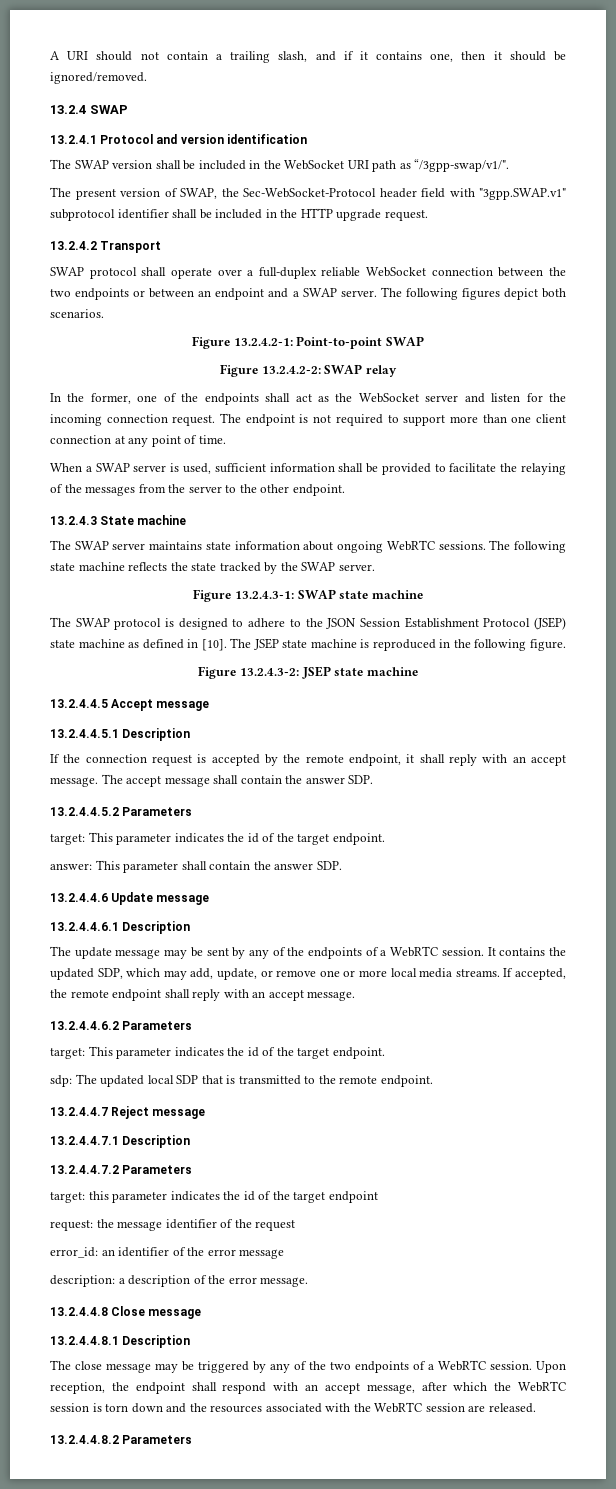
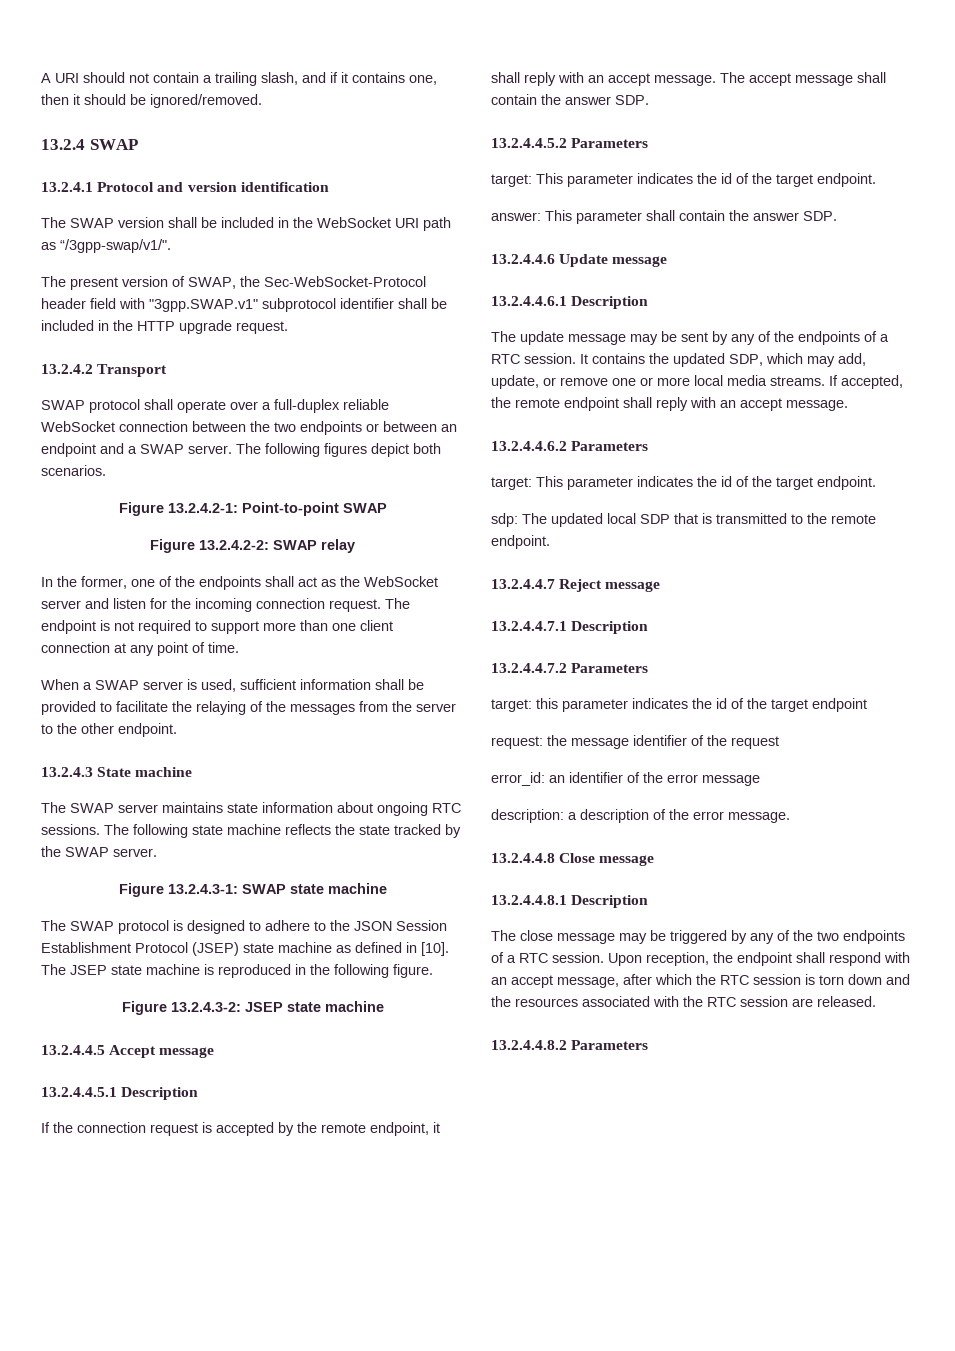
[386,540,435,551] WebRTC -> [432,803,461,813] RTC
[390,946,439,957] WebRTC -> [491,354,520,364] RTC
[438,1360,486,1371] WebRTC -> [519,953,548,963] RTC
[518,1381,566,1392] WebRTC -> [720,975,749,985] RTC
[374,1402,423,1413] WebRTC -> [707,997,736,1007] RTC

